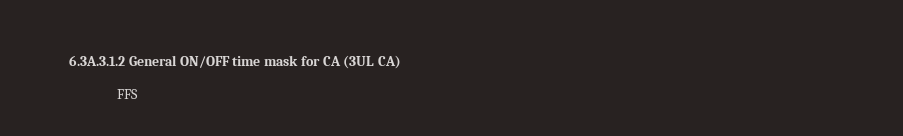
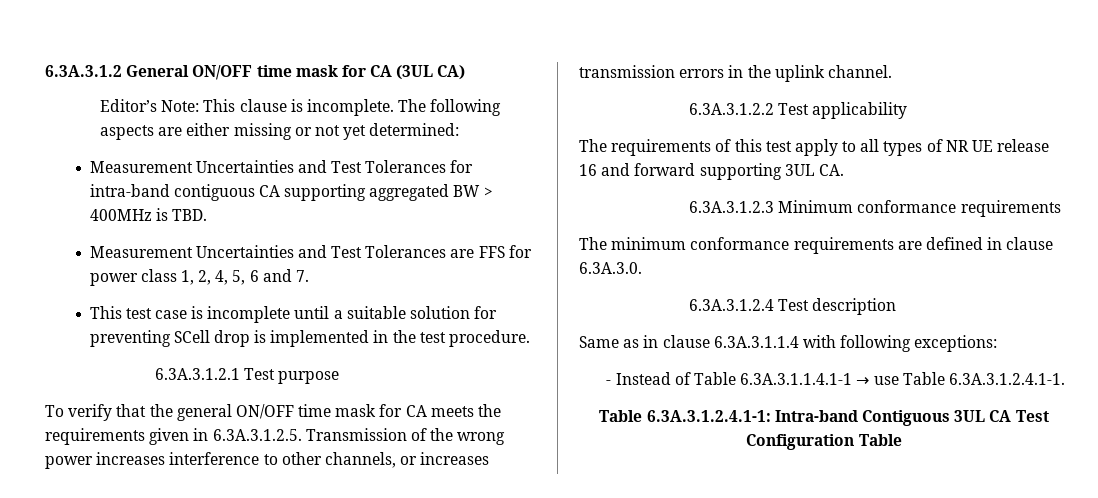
[116,89,138,99] FFS -> [99,99,502,116] [99,123,460,140] [89,160,474,173] [89,184,493,201] [89,208,207,221] [89,245,532,258] [89,269,310,286] [89,306,498,323] [89,330,531,347] [154,368,340,384] [45,404,502,421] [45,428,506,445] [45,452,490,469] [579,65,892,82] [688,102,908,119] [579,139,1050,156] [579,163,844,180] [688,200,1061,217] [579,237,1054,254] [579,262,642,274] [688,298,897,315] [579,335,998,352] [606,372,1065,385] [599,410,1049,426] [746,434,902,450] Editor’s Note: This clause is incomplete. The following aspects are either missing or not yet determined: // Measurement Uncertainties and Test Tolerances for intra-band contiguous CA supporting aggregated BW > 400MHz is TBD. // Measurement Uncertainties and Test Tolerances are FFS for power class 1, 2, 4, 5, 6 and 7. // This test case is incomplete until a suitable solution for preventing SCell drop is implemented in the test procedure. // 6.3A.3.1.2.1 Test purpose // To verify that the general ON/OFF time mask for CA meets the requirements given in 6.3A.3.1.2.5. Transmission of the wrong power increases interference to other channels, or increases transmission errors in the uplink channel. // 6.3A.3.1.2.2 Test applicability // The requirements of this test apply to all types of NR UE release 16 and forward supporting 3UL CA. // 6.3A.3.1.2.3 Minimum conformance requirements // The minimum conformance requirements are defined in clause 6.3A.3.0. // 6.3A.3.1.2.4 Test description // Same as in clause 6.3A.3.1.1.4 with following exceptions: // - Instead of Table 6.3A.3.1.1.4.1-1 → use Table 6.3A.3.1.2.4.1-1. // Table 6.3A.3.1.2.4.1-1: Intra-band Contiguous 3UL CA Test Configuration Table

